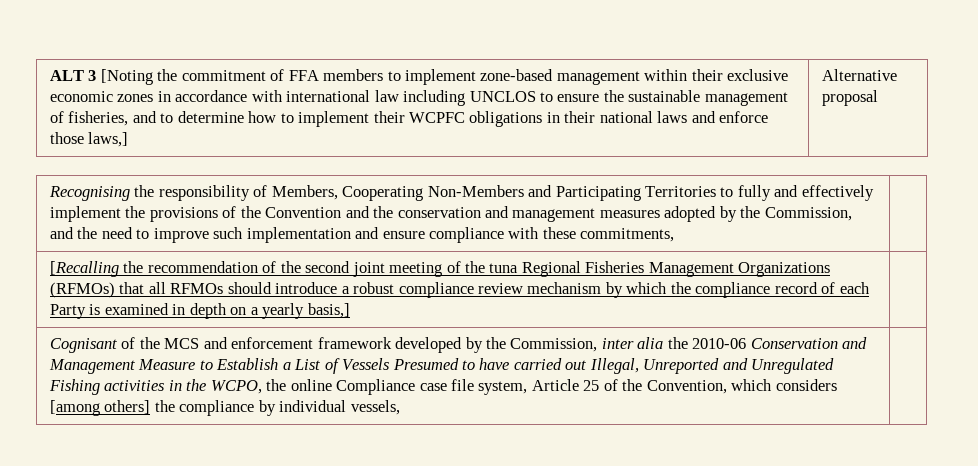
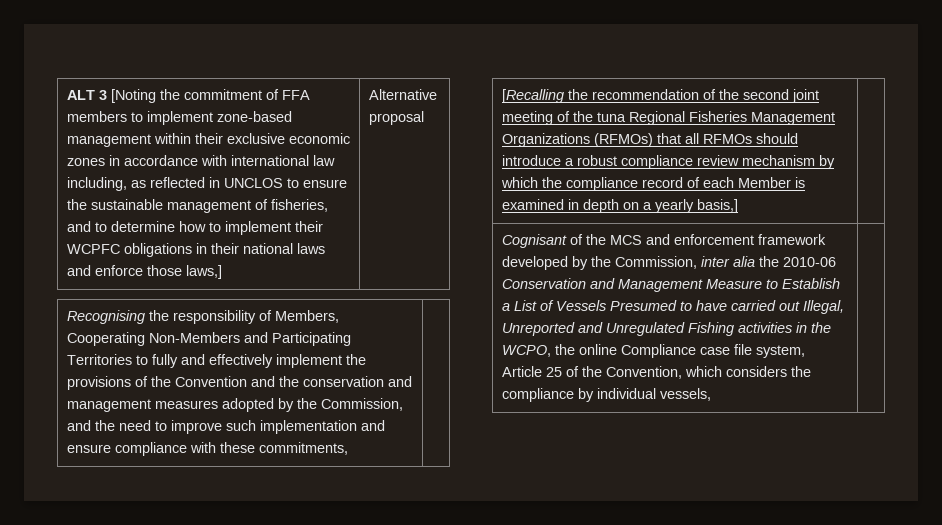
[403,90,466,106] including -> [66,177,220,191] including, as reflected in
[49,304,86,319] Party -> [737,177,791,188] Member
[49,400,151,416] [among others] -> (787, 371) none

